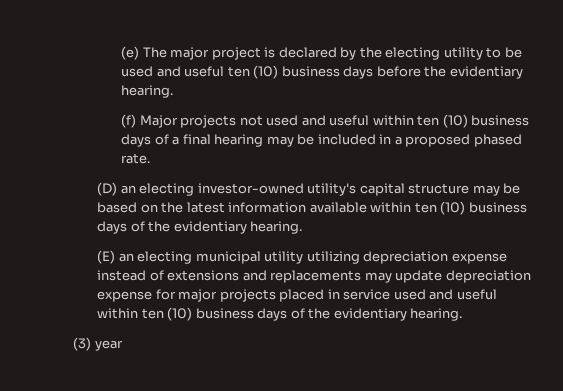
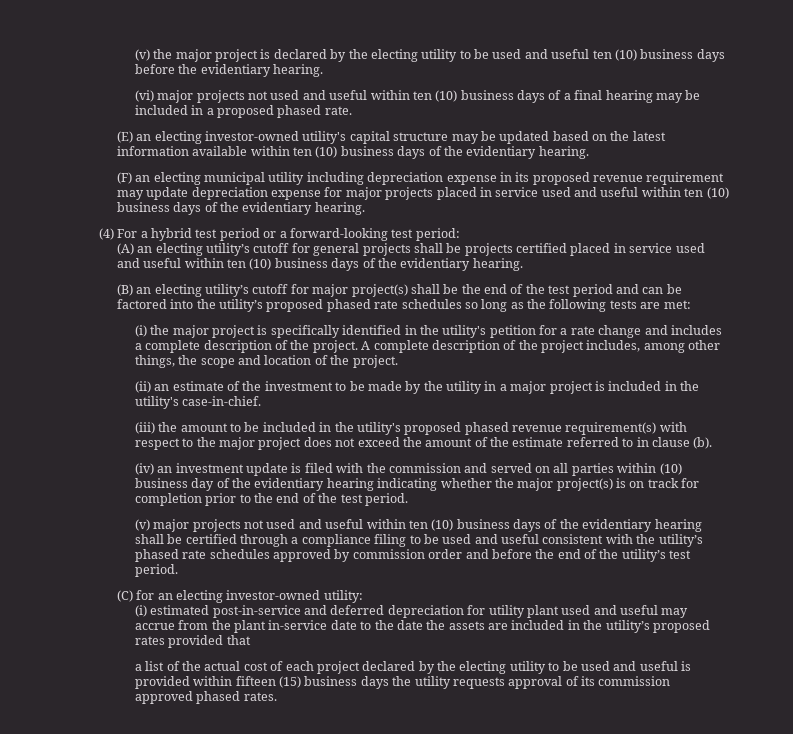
[121,46,167,60] (e) The -> [134,49,173,61] (v) the
[121,114,178,128] (f) Major -> [134,90,194,103] (vi) major
[97,182,118,196] (D) -> [116,131,133,143] (E)
(521, 188) none -> [499,131,550,144] updated
[97,250,116,264] (E) -> [116,172,132,184] (F)
[306,251,507,264] [97,270,362,283] utilizing depreciation expense instead of extensions and replacements -> [306,172,725,185] including depreciation expense in its proposed revenue requirement
[73,337,123,351] (3) year -> [98,228,460,241] [116,243,705,256] [116,258,523,271] [116,284,682,297] [116,299,691,312] [134,325,722,338] [134,340,721,353] [134,355,398,368] [134,381,700,394] [134,396,262,409] [134,422,687,435] [134,437,713,450] [134,463,682,476] [134,478,700,491] [134,493,408,506] [134,519,702,532] [134,534,703,547] [134,549,692,562] [134,564,178,577] [116,590,363,603] [134,605,689,618] [134,620,710,633] [134,635,251,648] [134,661,692,674] [134,676,671,689] [134,691,277,704] (4) For a hybrid test period or a forward-looking test period: // (A) an electing utility’s cutoff for general projects shall be projects certified placed in service used and useful within ten (10) business days of the evidentiary hearing. // (B) an electing utility’s cutoff for major project(s) shall be the end of the test period and can be factored into the utility’s proposed phased rate schedules so long as the following tests are met: // (i) the major project is specifically identified in the utility's petition for a rate change and includes a complete description of the project. A complete description of the project includes, among other things, the scope and location of the project. // (ii) an estimate of the investment to be made by the utility in a major project is included in the utility's case-in-chief. // (iii) the amount to be included in the utility's proposed phased revenue requirement(s) with respect to the major project does not exceed the amount of the estimate referred to in clause (b). // (iv) an investment update is filed with the commission and served on all parties within (10) business day of the evidentiary hearing indicating whether the major project(s) is on track for completion prior to the end of the test period. // (v) major projects not used and useful within ten (10) business days of the evidentiary hearing shall be certified through a compliance filing to be used and useful consistent with the utility’s phased rate schedules approved by commission order and before the end of the utility’s test period. // (C) for an electing investor-owned utility: // (i) estimated post-in-service and deferred depreciation for utility plant used and useful may accrue from the plant in-service date to the date the assets are included in the utility’s proposed rates provided that // a list of the actual cost of each project declared by the electing utility to be used and useful is provided within fifteen (15) business days the utility requests approval of its commission approved phased rates.

